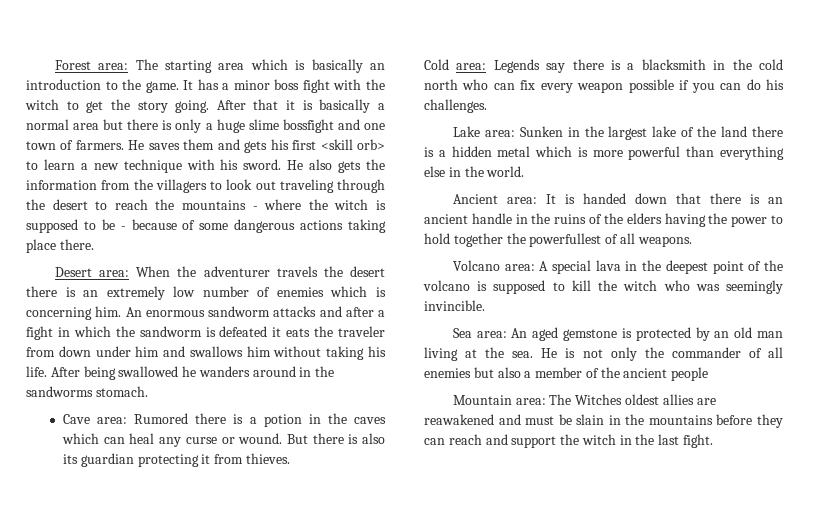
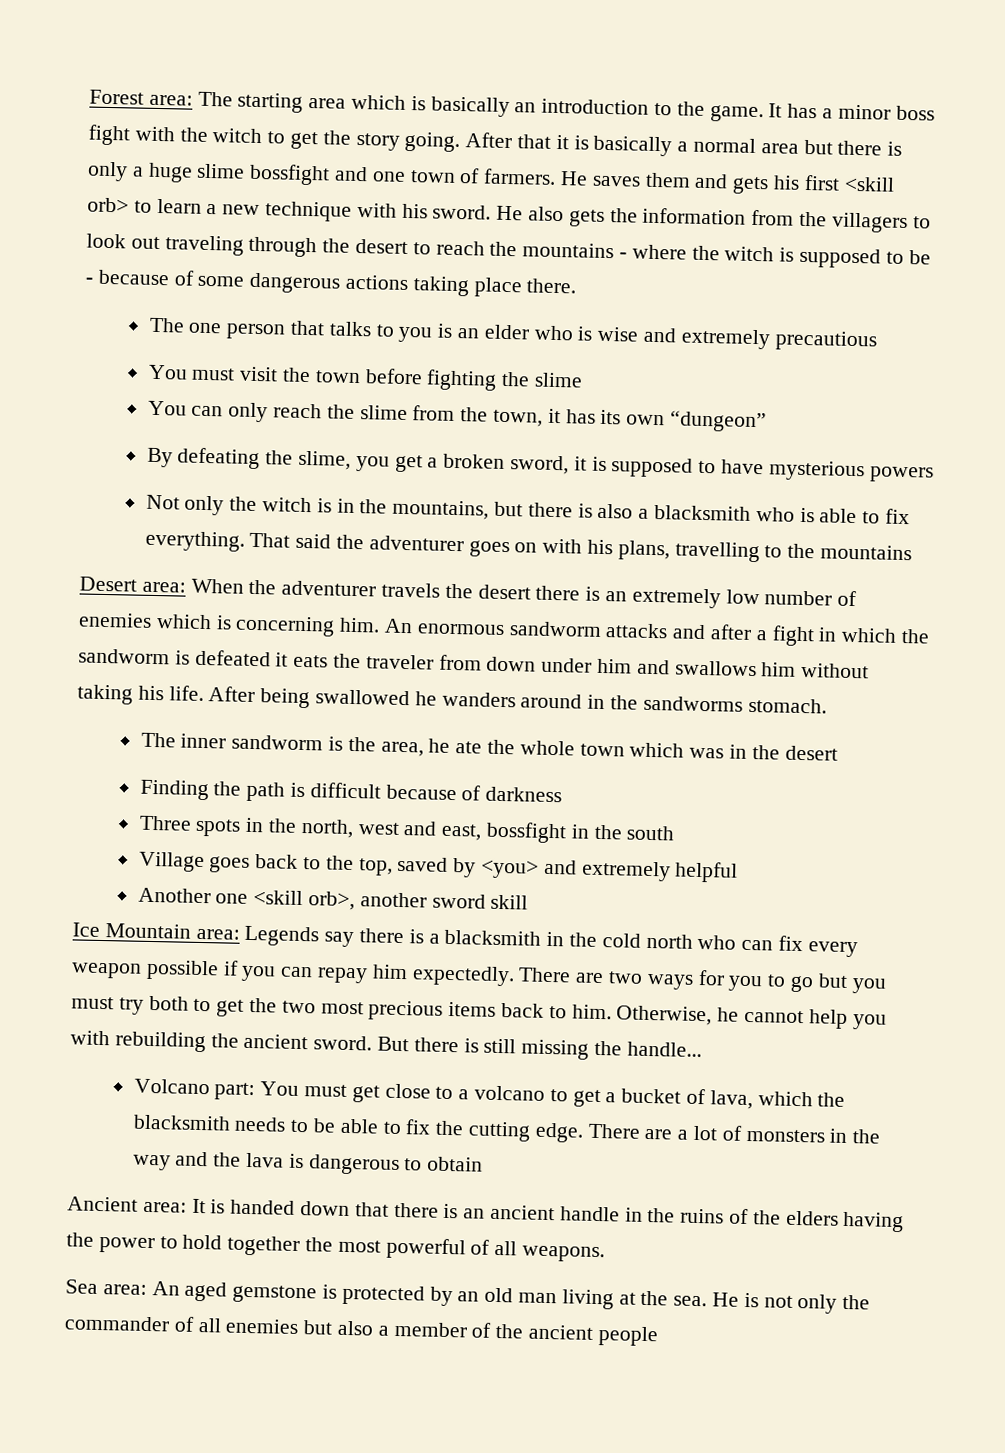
(94, 244) none -> [148,317,877,352] [147,364,584,391] [147,400,768,433] [146,447,934,483] [145,494,911,525] [144,530,913,563] // The one person that talks to you is an elder who is wise and extremely precautious // You must visit the town before fighting the slime // You can only reach the slime from the town, it has its own “dungeon” // By defeating the slime, you get a broken sword, it is supposed to have mysterious powers // Not only the witch is in the mountains, but there is also a blacksmith who is able to fix everything. That said the adventurer goes on with his plans, travelling to the mountains
[63,413,386,427] [62,433,385,447] [63,453,290,467] [424,59,449,70] Cave area: Rumored there is a potion in the caves which can heal any curse or wound. But there is also its guardian protecting it from thieves. // Cold -> [140,732,838,761] [139,779,563,803] [138,815,676,844] [138,851,739,883] [137,887,529,911] [72,922,191,939] The inner sandworm is the area, he ate the whole town which was in the desert // Finding the path is difficult because of darkness // Three spots in the north, west and east, bossfight in the south // Village goes back to the top, saved by <you> and extremely helpful // Another one <skill orb>, another sword skill // Ice Mountain
[746,79,784,90] [424,99,487,113] [452,126,783,140] [424,146,784,160] [424,166,525,177] do his challenges. // Lake area: Sunken in the largest lake of the land there is a hidden metal which is more powerful than everything else in the world. -> [317,964,887,994] [71,995,887,1030] [70,1030,702,1060] [133,1078,846,1110] [132,1114,881,1144] [132,1151,484,1176] repay him expectedly. There are two ways for you to go but you must try both to get the two most precious items back to him. Otherwise, he cannot help you with rebuilding the ancient sword. But there is still missing the handle... // Volcano part: You must get close to a volcano to get a bucket of lava, which the blacksmith needs to be able to fix the cutting edge. There are a lot of monsters in the way and the lava is dangerous to obtain
[529,233,602,247] powerfullest -> [337,1237,466,1260] most powerful
[452,260,783,274] [423,280,783,294] [424,300,485,311] // Volcano area: A special lava in the deepest point of the volcano is supposed to kill the witch who was seemingly invincible. -> (606, 1254) none
[452,394,716,405] [424,414,783,428] [424,434,714,448] // Mountain area: The Witches oldest allies are reawakened and must be slain in the mountains before they can reach and support the witch in the last fight. -> (658, 1336) none

